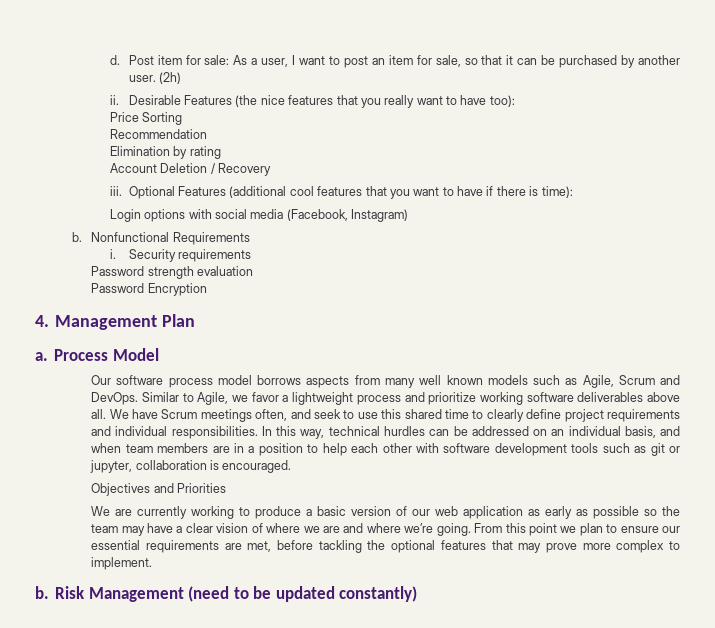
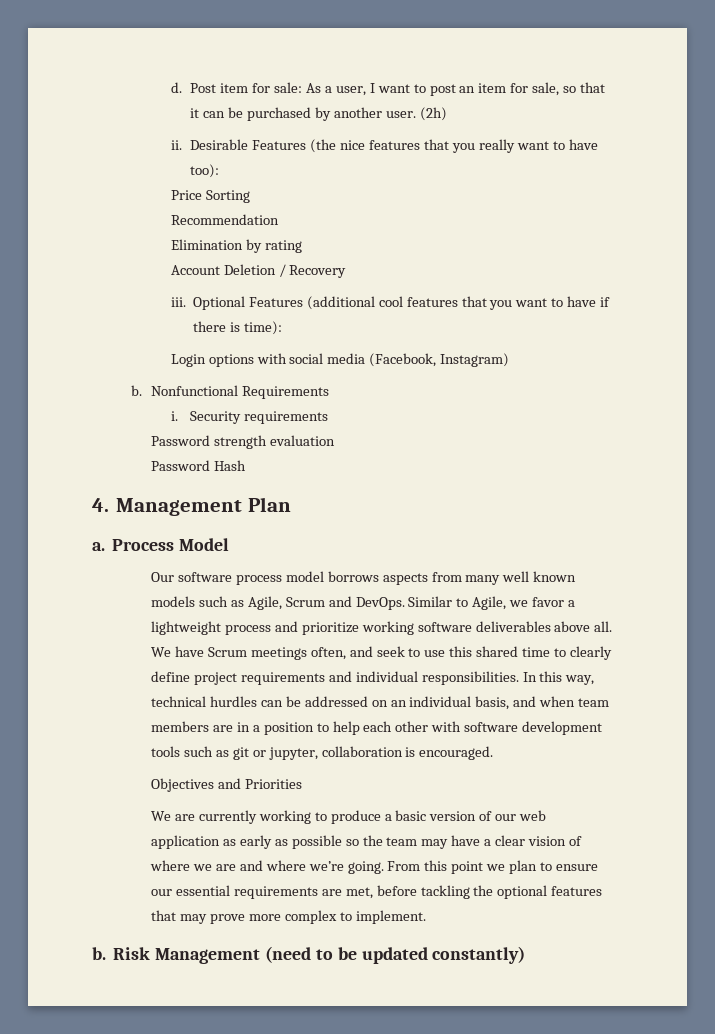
[147,283,207,296] Encryption -> [213,460,246,471] Hash

